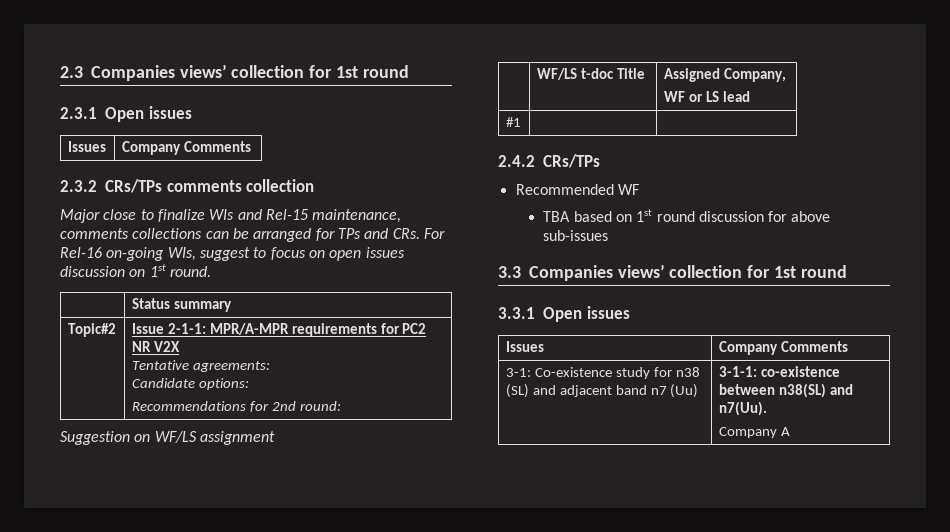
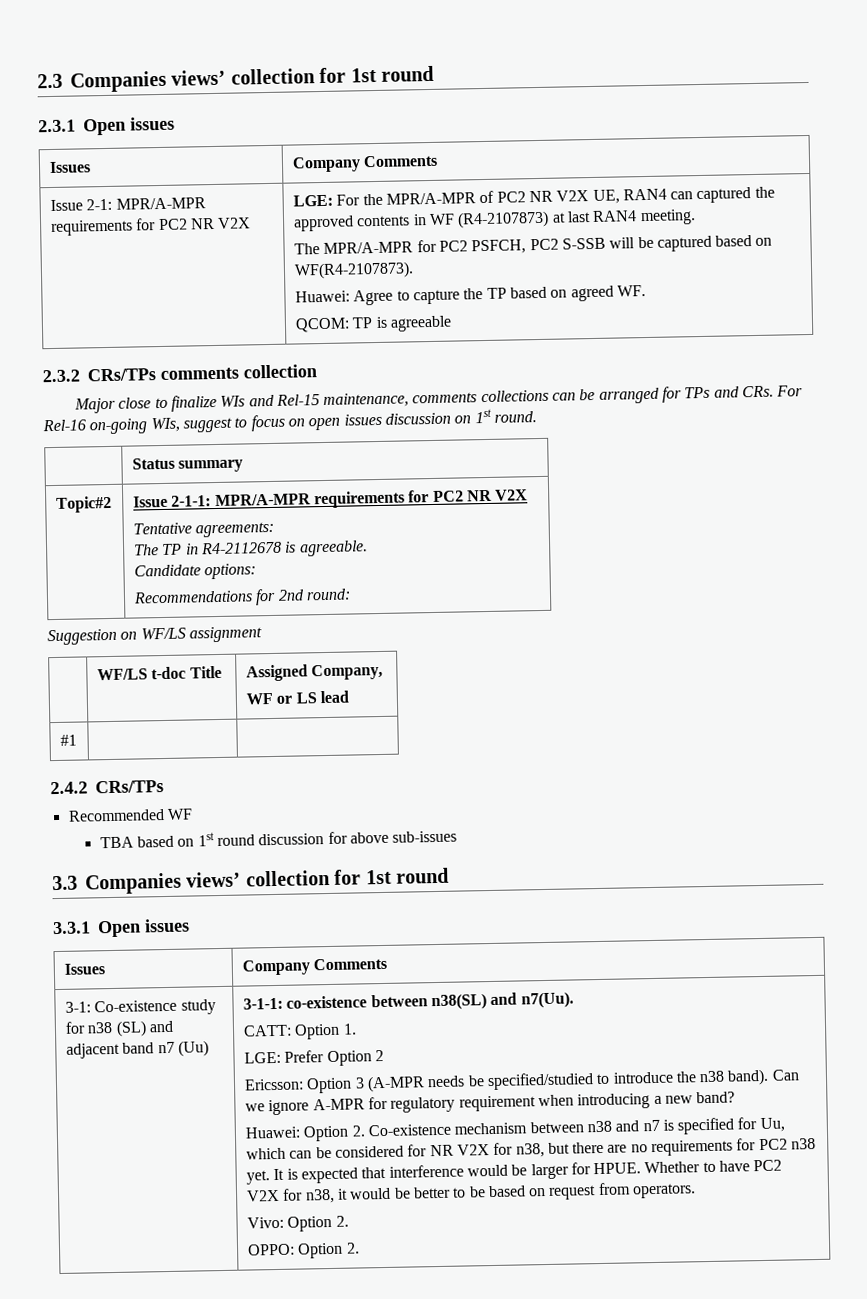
(251, 146) none -> [49,197,206,212] [50,217,252,237] [292,186,775,207] [292,209,696,232] [293,235,773,255] [293,261,414,280] [294,285,646,306] [294,315,452,333] // Issue 2-1: MPR/A-MPR requirements for PC2 NR V2X | LGE: For the MPR/A-MPR of PC2 NR V2X UE, RAN4 can captured the approved contents in WF (R4-2107873) at last RAN4 meeting. // The MPR/A-MPR for PC2 PSFCH, PC2 S-SSB will be captured based on WF(R4-2107873). // Huawei: Agree to capture the TP based on agreed WF. // QCOM: TP is agreeable
(270, 366) none -> [133,540,368,557] // The TP in R4-2112678 is agreeable.
[718,427,790,438] Company A -> [242,1023,357,1040] [243,1049,384,1067] [243,1068,800,1094] [244,1091,736,1116] [244,1117,785,1142] [245,1138,817,1160] [245,1159,783,1185] [245,1182,697,1204] [246,1215,349,1232] [246,1242,360,1259] CATT: Option 1. // LGE: Prefer Option 2 // Ericsson: Option 3 (A-MPR needs be specified/studied to introduce the n38 band). Can we ignore A-MPR for regulatory requirement when introducing a new band? // Huawei: Option 2. Co-existence mechanism between n38 and n7 is specified for Uu, which can be considered for NR V2X for n38, but there are no requirements for PC2 n38 yet. It is expected that interference would be larger for HPUE. Whether to have PC2 V2X for n38, it would be better to be based on request from operators. // Vivo: Option 2. // OPPO: Option 2.

